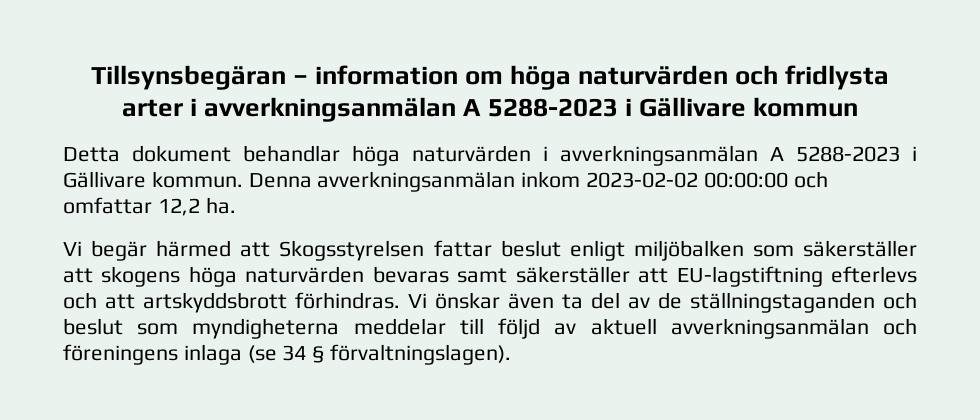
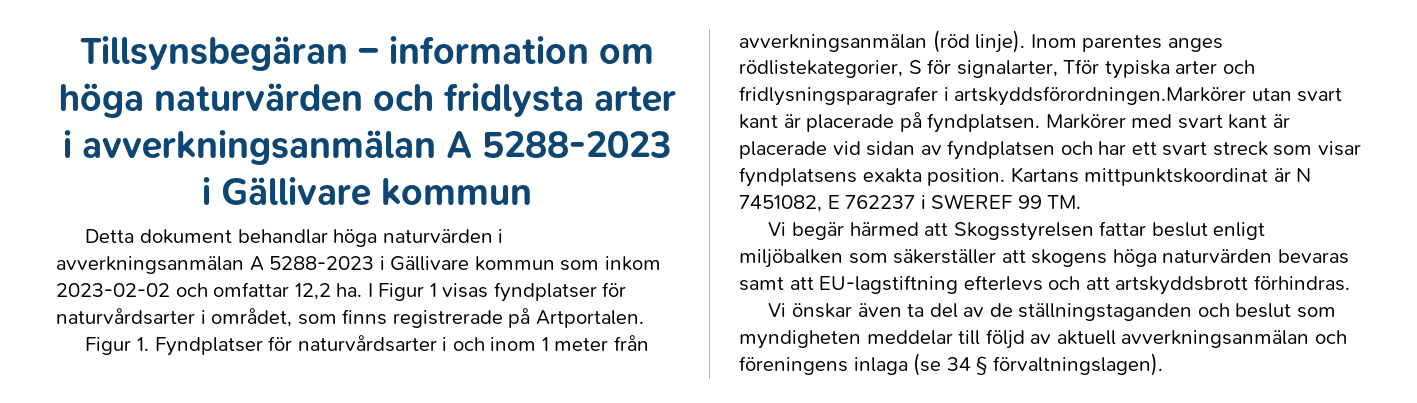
[151,171,516,192] kommun. Denna avverkningsanmälan -> [474,256,600,271] kommun som
[703,172,788,188] 00:00:00 -> (170, 290) none
(236, 205) none -> [367,282,627,302] [56,308,644,328] [85,335,649,356] [739,30,1223,53] [739,59,1255,79] [739,86,1343,106] [739,112,1290,133] [739,140,1361,160] [739,167,1312,187] [739,194,1082,212] I Figur 1 visas fyndplatser för naturvårdsarter i området, som finns registrerade på Artportalen. // Figur 1. Fyndplatser för naturvårdsarter i och inom 1 meter från avverkningsanmälan (röd linje). Inom parentes anges rödlistekategorier, S för signalarter, Tför typiska arter och fridlysningsparagrafer i artskyddsförordningen.Markörer utan svart kant är placerade på fyndplatsen. Markörer med svart kant är placerade vid sidan av fyndplatsen och har ett svart streck som visar fyndplatsens exakta position. Kartans mittpunktskoordinat är N 7451082, E 762237 i SWEREF 99 TM.
[515,266,630,283] säkerställer -> (784, 284) none
(400, 300) none -> (1350, 283) //
[192,318,340,339] myndigheterna -> [739,330,861,349] myndigheten

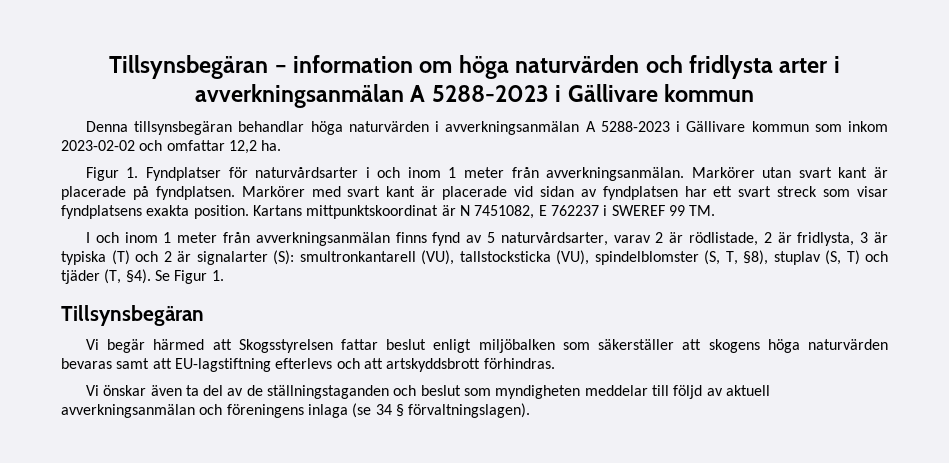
[85,229,232,244] Detta dokument -> [85,121,233,135] Denna tillsynsbegäran
[367,282,627,302] [56,308,644,328] I Figur 1 visas fyndplatser för naturvårdsarter i området, som finns registrerade på Artportalen. -> (282, 145) none
[739,30,1223,53] [739,59,1255,79] [739,86,1247,106] avverkningsanmälan (röd linje). Inom parentes anges rödlistekategorier, S för signalarter, Tför typiska arter och fridlysningsparagrafer i artskyddsförordningen.Markörer -> [546,167,755,181] avverkningsanmälan. Markörer
[1060,141,1093,155] och -> (678, 193) none
(1082, 202) none -> [85,232,889,246] [61,250,888,265] [61,269,224,284] [61,305,204,326] // I och inom 1 meter från avverkningsanmälan finns fynd av 5 naturvårdsarter, varav 2 är rödlistade, 2 är fridlysta, 3 är typiska (T) och 2 är signalarter (S): smultronkantarell (VU), tallstocksticka (VU), spindelblomster (S, T, §8), stuplav (S, T) och tjäder (T, §4). Se Figur 1. // Tillsynsbegäran

